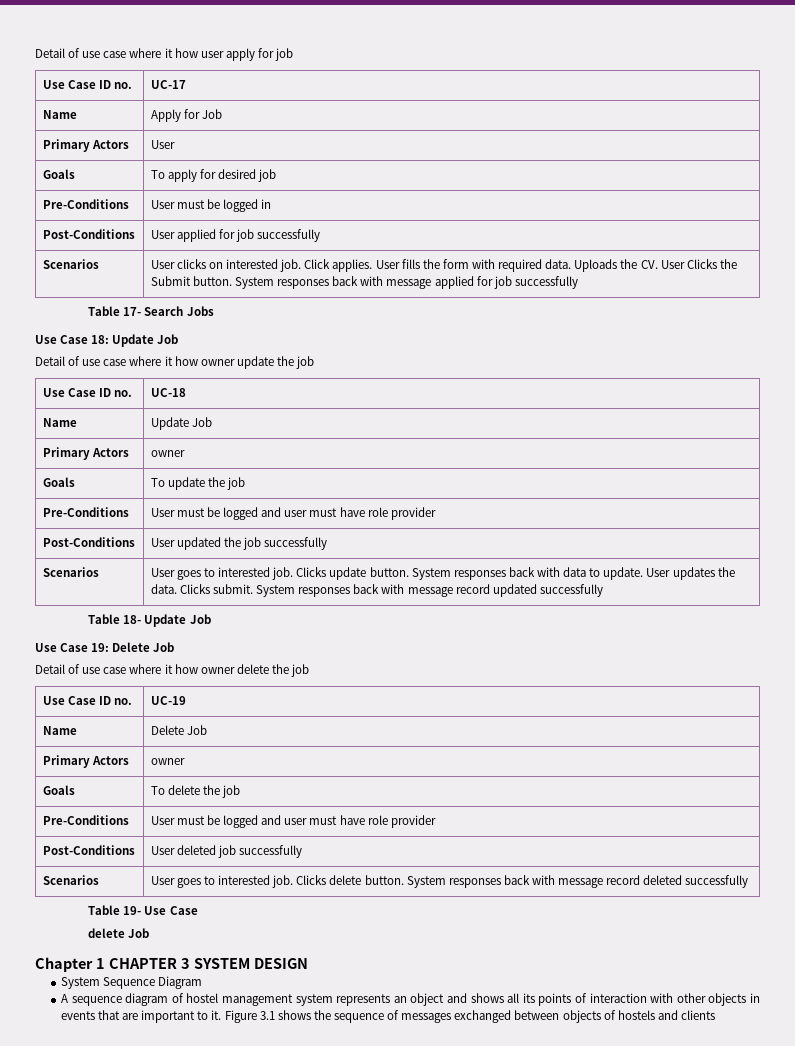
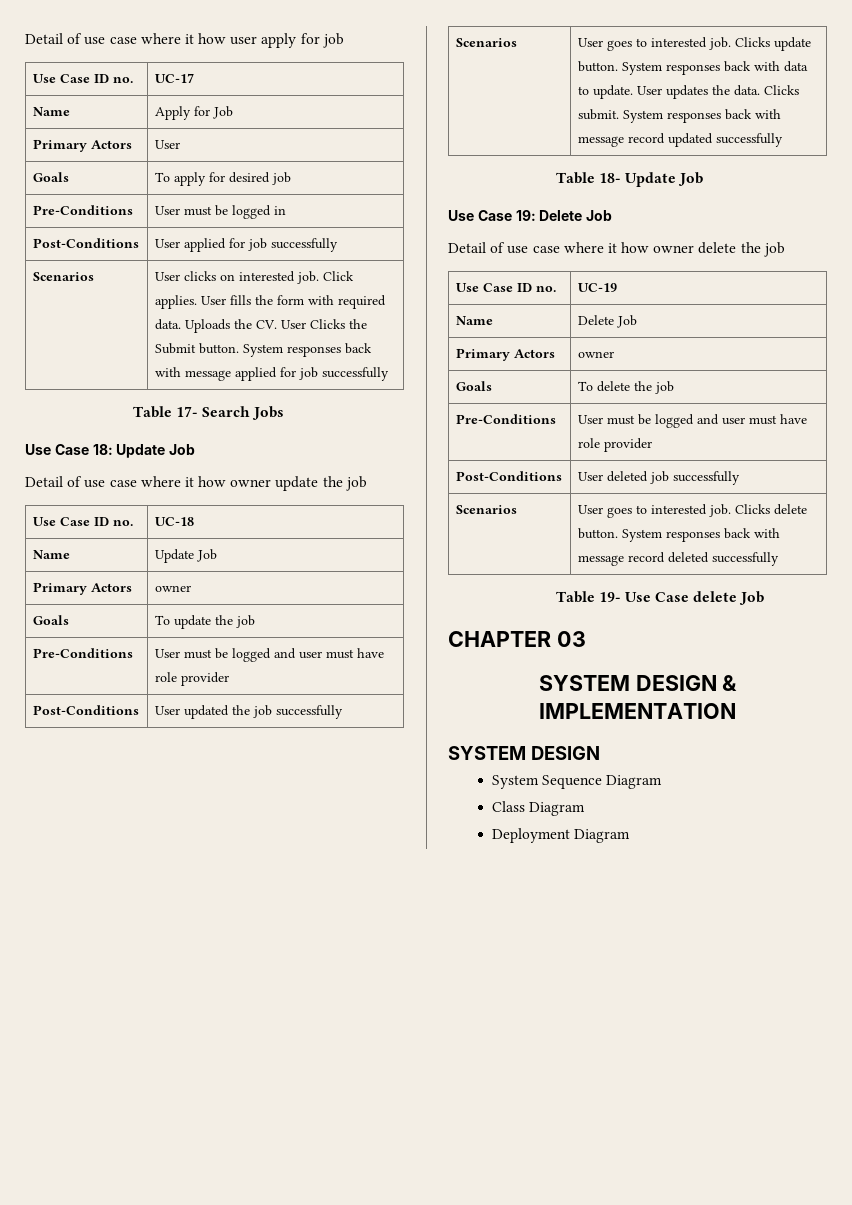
(198, 910) // -> (690, 597) none
[35,957,190,972] Chapter 1 CHAPTER 3 -> [448,631,586,647] [538,675,738,691] [539,703,736,719] CHAPTER 03 // SYSTEM DESIGN & IMPLEMENTATION //
[60,993,760,1006] [60,1010,715,1023] A sequence diagram of hostel management system represents an object and shows all its points of interaction with other objects in events that are important to it. Figure 3.1 shows the sequence of messages exchanged between objects of hostels and clients -> [491,801,586,816] [491,828,631,843] Class Diagram // Deployment Diagram

